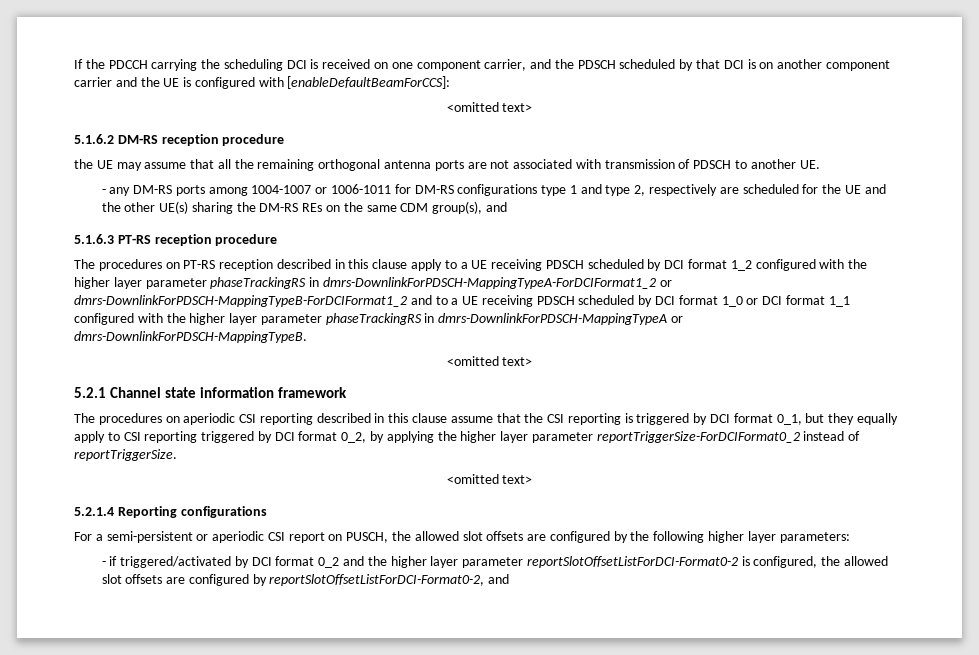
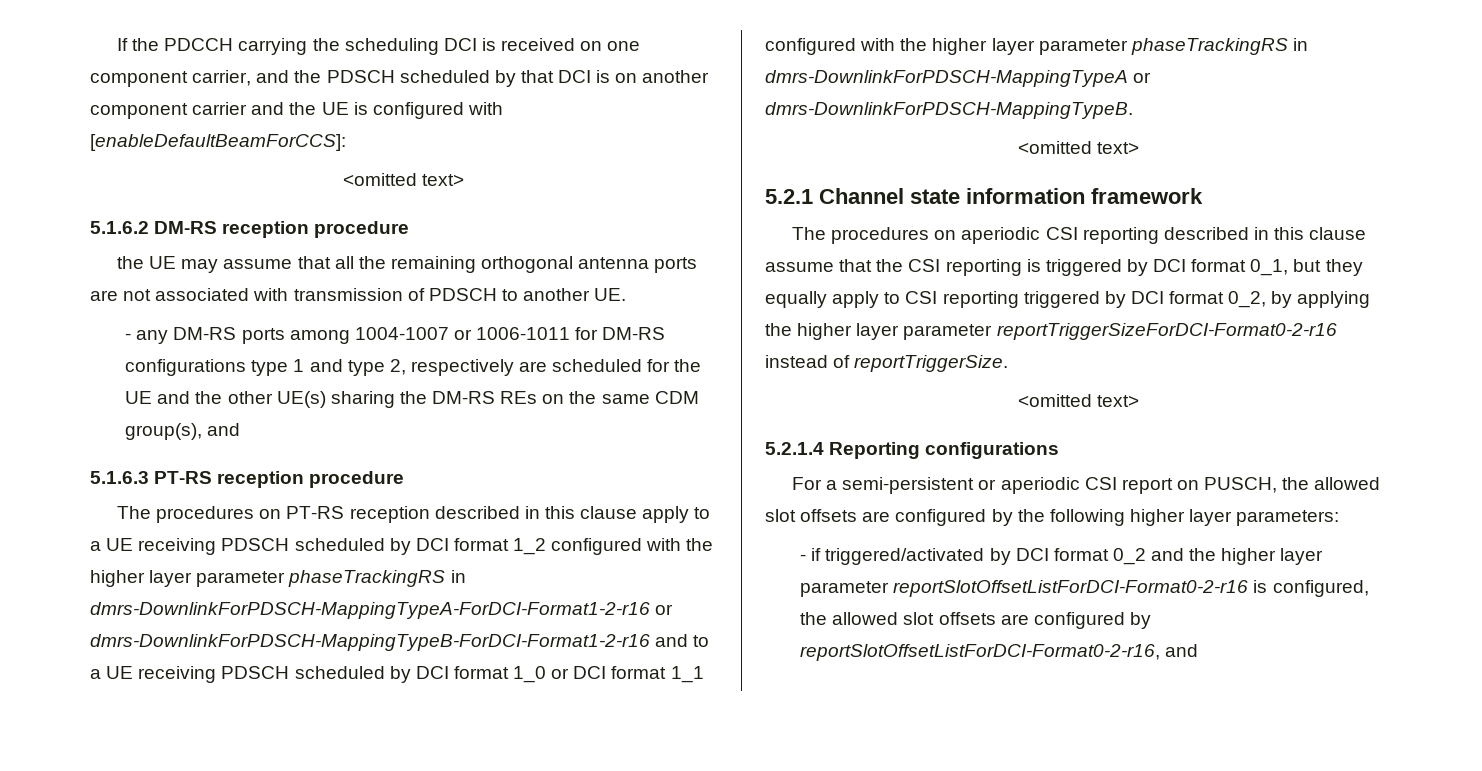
[322,277,672,289] [74,295,407,307] dmrs-DownlinkForPDSCH-MappingTypeA-ForDCIFormat1_2 or dmrs-DownlinkForPDSCH-MappingTypeB-ForDCIFormat1_2 -> [90,602,674,619] [90,634,650,651] dmrs-DownlinkForPDSCH-MappingTypeA-ForDCI-Format1-2-r16 or dmrs-DownlinkForPDSCH-MappingTypeB-ForDCI-Format1-2-r16
[596,431,800,443] reportTriggerSize-ForDCIFormat0_2 -> [996,323,1337,340] reportTriggerSizeForDCI-Format0-2-r16
[526,556,738,568] reportSlotOffsetListForDCI-Format0-2 -> [893,580,1249,597] reportSlotOffsetListForDCI-Format0-2-r16
[269,574,485,586] reportSlotOffsetListForDCI-Format0-2, -> [800,644,1161,661] reportSlotOffsetListForDCI-Format0-2-r16,

